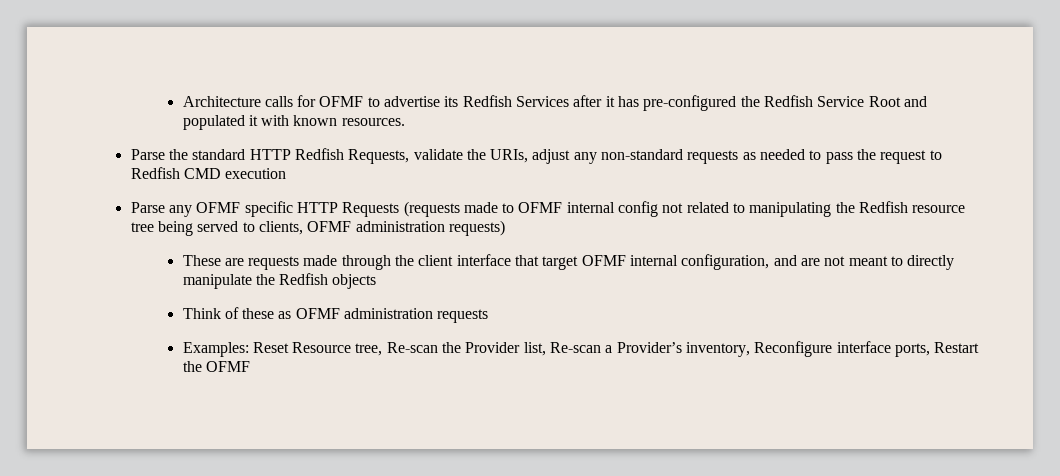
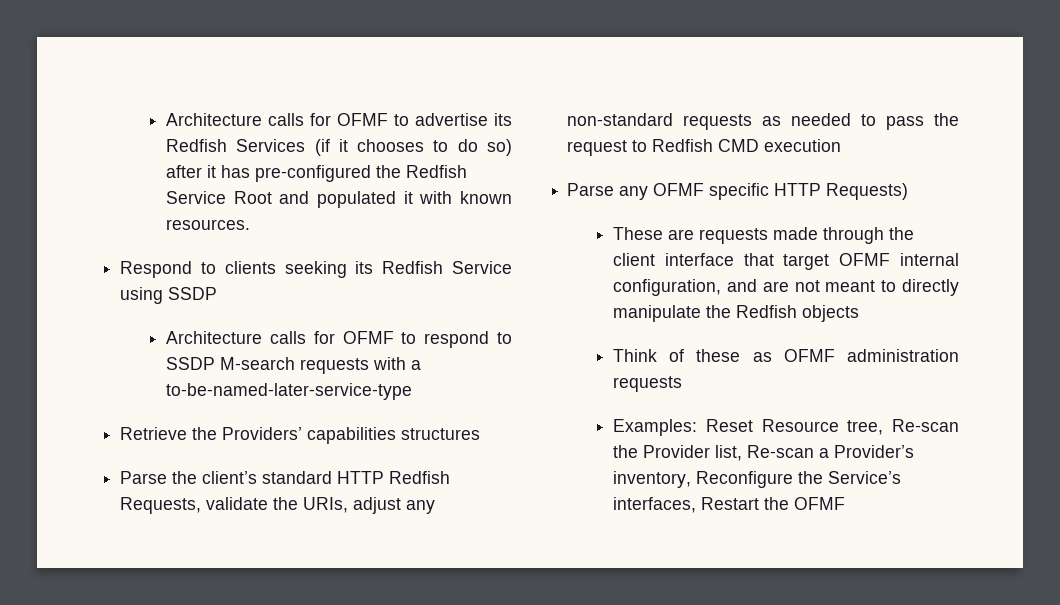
(570, 101) none -> [314,139,512,156] (if it chooses to do so)
(405, 122) none -> [120,261,512,278] [120,287,218,304] [166,331,512,348] [166,357,422,374] [166,383,413,400] [120,427,481,444] // Respond to clients seeking its Redfish Service using SSDP // Architecture calls for OFMF to respond to SSDP M-search requests with a to-be-named-later-service-type // Retrieve the Providers’ capabilities structures
(188, 154) none -> [202,471,258,484] client’s
[342,201,966,217] [130,220,505,236] Requests (requests made to OFMF internal config not related to manipulating the Redfish resource tree being served to clients, OFMF administration requests) -> [826,183,909,200] Requests)
[836,341,930,357] interface ports, -> [798,471,902,484] [613,497,697,513] the Service’s interfaces,

